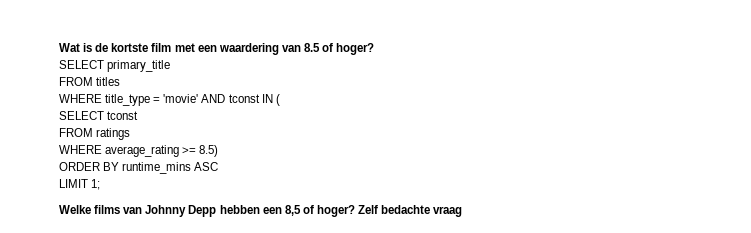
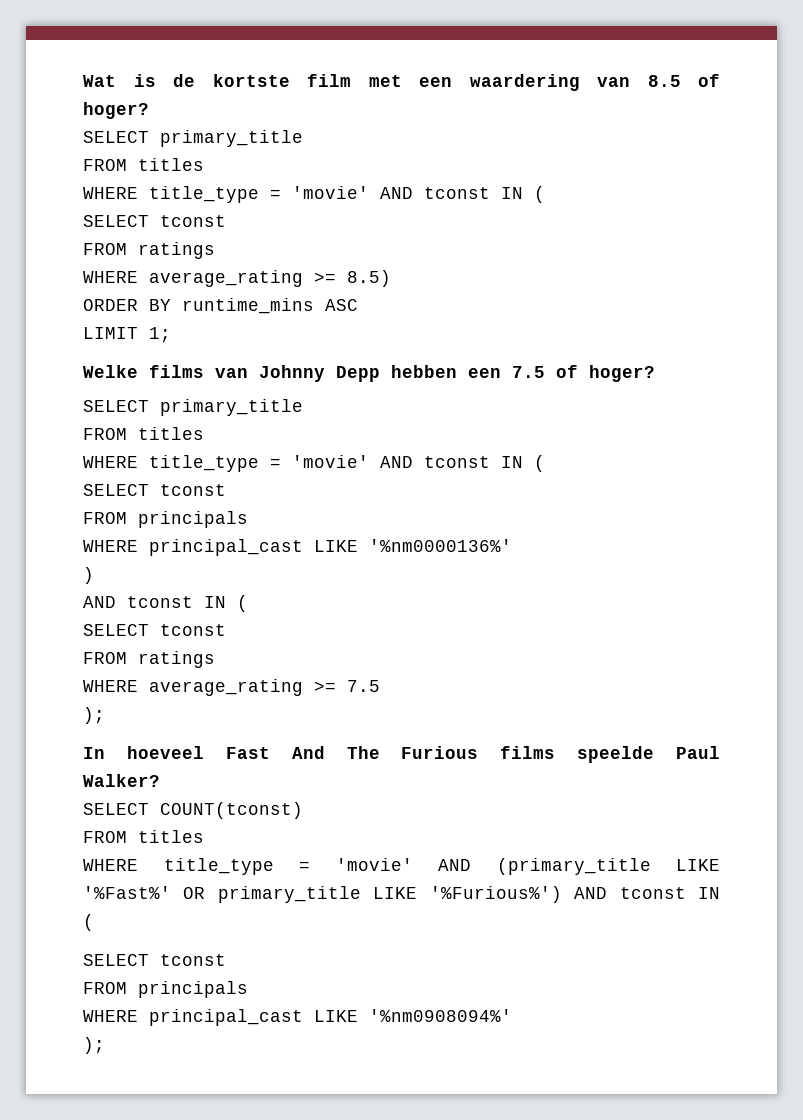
[284,205,463,217] 8,5 of hoger? Zelf bedachte vraag -> [512,365,655,382] [83,399,303,416] [83,427,204,440] [83,455,545,472] [83,484,226,496] [83,511,248,528] [83,539,512,556] [83,567,94,584] [83,595,248,612] [83,624,226,636] [83,651,215,668] [83,679,380,696] [83,707,105,724] [83,746,720,763] [83,774,160,787] [83,802,303,819] [83,830,204,843] [83,858,720,875] [83,886,721,903] [83,914,94,931] [83,954,226,966] [83,981,248,998] [83,1009,512,1026] [83,1037,105,1054] 7.5 of hoger? // SELECT primary_title // FROM titles // WHERE title_type = 'movie' AND tconst IN ( // SELECT tconst // FROM principals // WHERE principal_cast LIKE '%nm0000136%' // ) // AND tconst IN ( // SELECT tconst // FROM ratings // WHERE average_rating >= 7.5 // ); // In hoeveel Fast And The Furious films speelde Paul Walker? // SELECT COUNT(tconst) // FROM titles // WHERE title_type = 'movie' AND (primary_title LIKE '%Fast%' OR primary_title LIKE '%Furious%') AND tconst IN ( // SELECT tconst // FROM principals // WHERE principal_cast LIKE '%nm0908094%' // );

